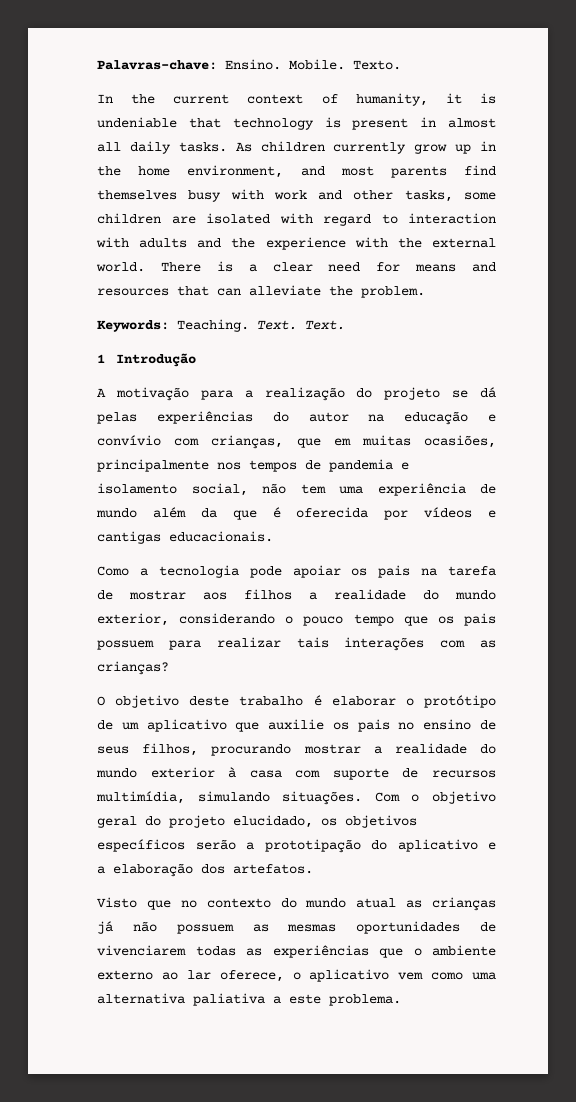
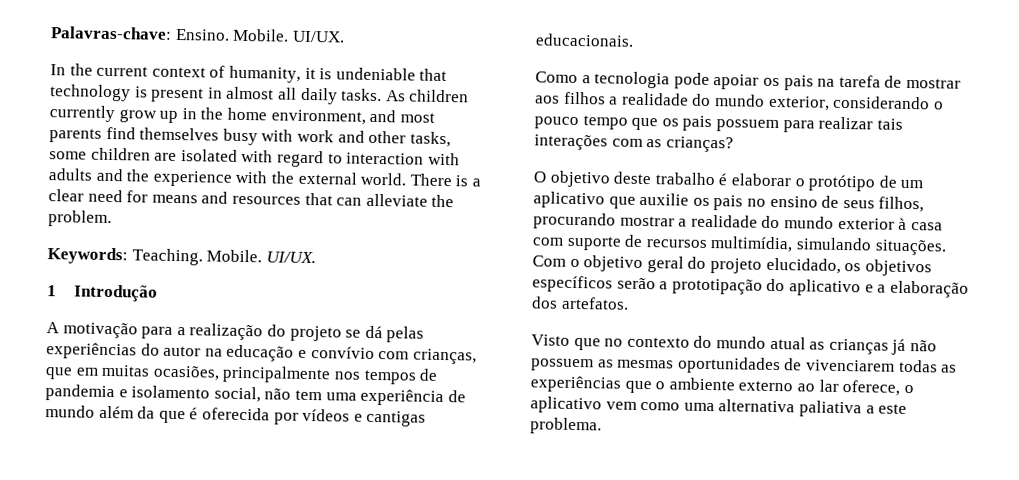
[353,60,401,70] Texto. -> [291,30,345,43] UI/UX.
[257,320,345,330] Text. Text. -> [206,249,316,264] Mobile. UI/UX.

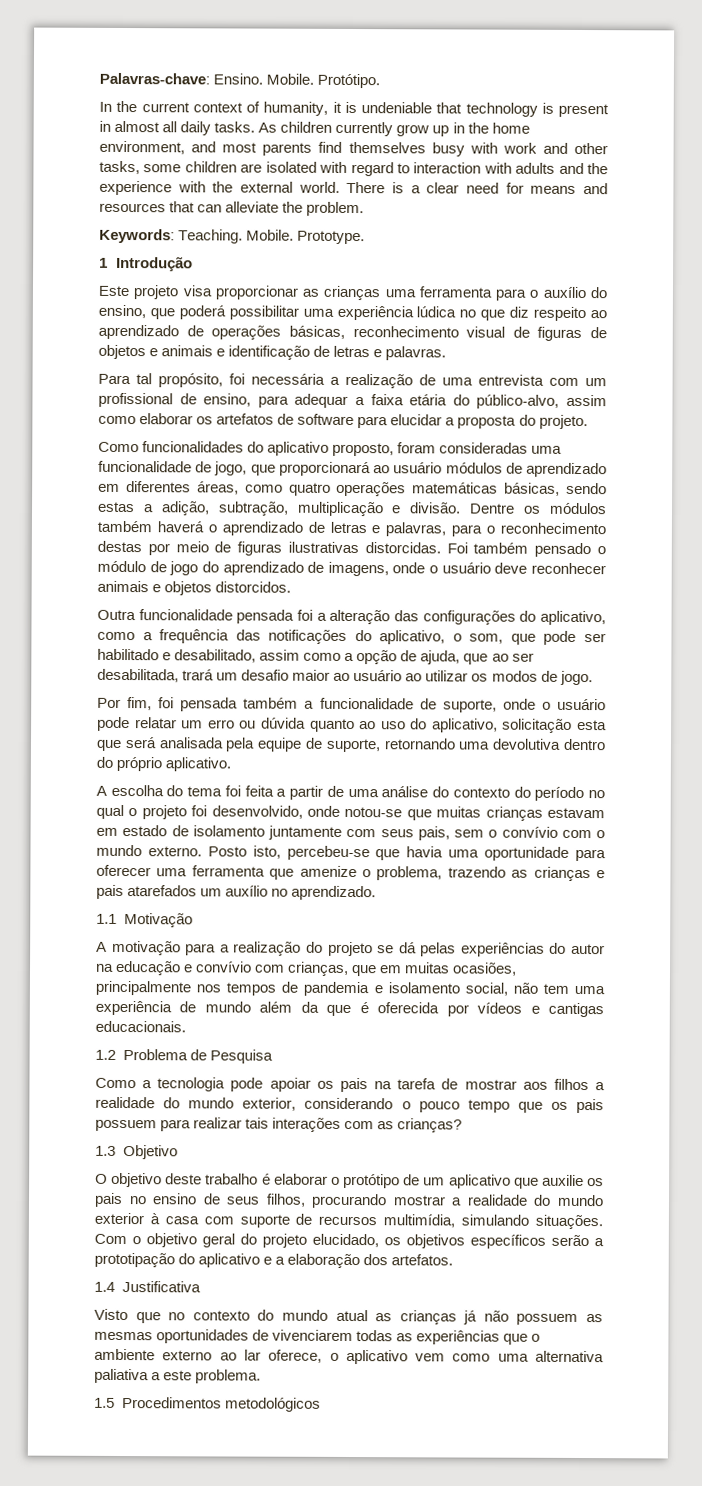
[291,30,345,43] UI/UX. -> [317,73,381,89] Protótipo.
[265,251,316,264] UI/UX. -> [297,230,366,245] Prototype.
(159, 293) none -> [98,285,607,301] [98,304,608,322] [98,324,607,342] [98,344,447,361] [98,373,607,389] [98,392,608,409] [98,413,588,430] [98,441,563,457] [98,460,607,478] [98,481,607,497] [98,501,608,517] [97,520,606,537] [97,540,606,558] [97,560,606,577] [97,580,292,596] [97,609,606,626] [97,629,606,645] [97,648,534,665] [97,668,593,686] [97,697,606,713] [97,716,607,733] [96,737,607,753] [96,756,232,772] [96,784,606,802] [96,804,605,821] [96,825,605,841] [96,844,607,862] [96,864,605,882] [96,884,377,901] [96,913,193,928] // Este projeto visa proporcionar as crianças uma ferramenta para o auxílio do ensino, que poderá possibilitar uma experiência lúdica no que diz respeito ao aprendizado de operações básicas, reconhecimento visual de figuras de objetos e animais e identificação de letras e palavras. // Para tal propósito, foi necessária a realização de uma entrevista com um profissional de ensino, para adequar a faixa etária do público-alvo, assim como elaborar os artefatos de software para elucidar a proposta do projeto. // Como funcionalidades do aplicativo proposto, foram consideradas uma funcionalidade de jogo, que proporcionará ao usuário módulos de aprendizado em diferentes áreas, como quatro operações matemáticas básicas, sendo estas a adição, subtração, multiplicação e divisão. Dentre os módulos também haverá o aprendizado de letras e palavras, para o reconhecimento destas por meio de figuras ilustrativas distorcidas. Foi também pensado o módulo de jogo do aprendizado de imagens, onde o usuário deve reconhecer animais e objetos distorcidos. // Outra funcionalidade pensada foi a alteração das configurações do aplicativo, como a frequência das notificações do aplicativo, o som, que pode ser habilitado e desabilitado, assim como a opção de ajuda, que ao ser desabilitada, trará um desafio maior ao usuário ao utilizar os modos de jogo. // Por fim, foi pensada também a funcionalidade de suporte, onde o usuário pode relatar um erro ou dúvida quanto ao uso do aplicativo, solicitação esta que será analisada pela equipe de suporte, retornando uma devolutiva dentro do próprio aplicativo. // A escolha do tema foi feita a partir de uma análise do contexto do período no qual o projeto foi desenvolvido, onde notou-se que muitas crianças estavam em estado de isolamento juntamente com seus pais, sem o convívio com o mundo externo. Posto isto, percebeu-se que havia uma oportunidade para oferecer uma ferramenta que amenize o problema, trazendo as crianças e pais atarefados um auxílio no aprendizado. // 1.1 Motivação
(634, 40) none -> [95,1049,273,1064] // 1.2 Problema de Pesquisa
(734, 144) none -> [95,1145,178,1160] // 1.3 Objetivo
(629, 303) none -> [94,1281,201,1293] // 1.4 Justificativa
(602, 426) none -> [94,1397,321,1412] // 1.5 Procedimentos metodológicos

